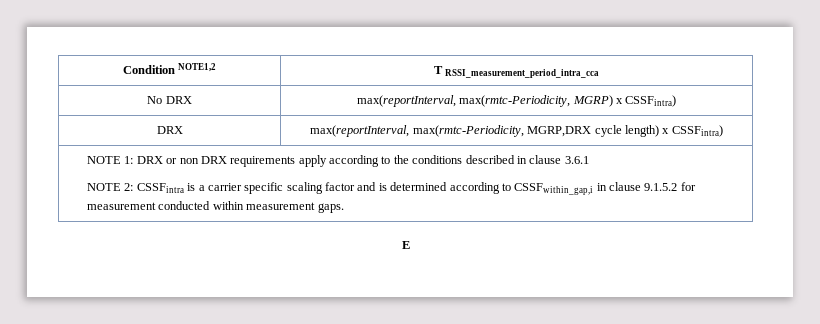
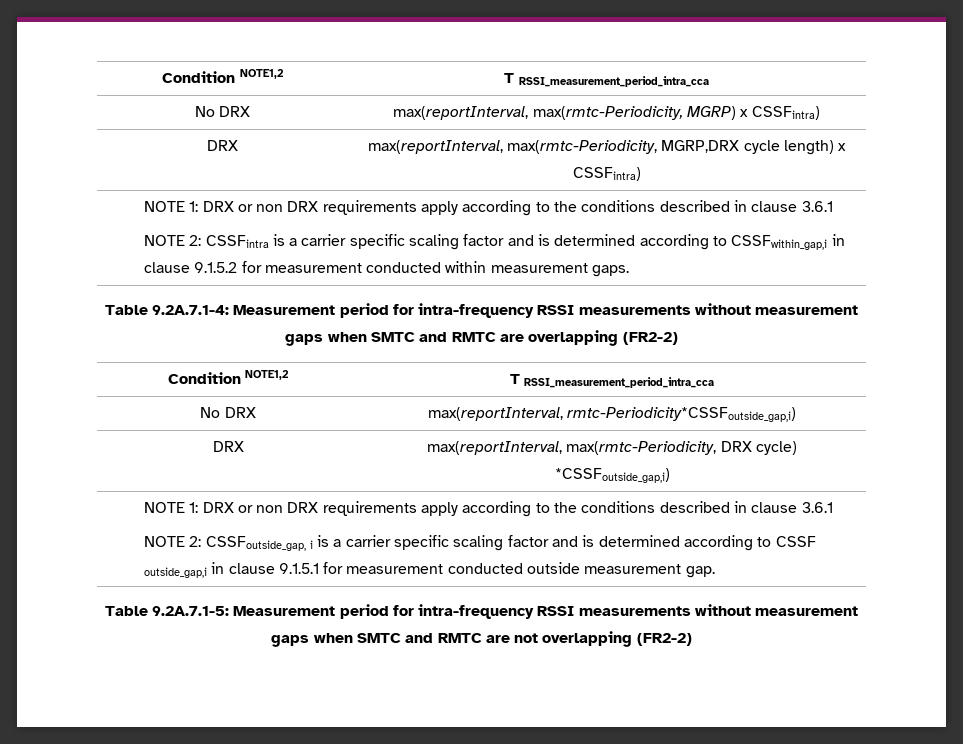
[401,241,410,249] E -> [104,303,859,318] [285,330,678,346] [167,370,290,384] [509,374,715,388] [200,407,256,418] [427,407,797,422] [212,441,244,452] [427,441,797,455] [554,468,670,483] [143,501,833,517] [143,535,816,551] [143,562,715,578] [104,604,859,619] [271,631,692,647] Table 9.2A.7.1-4: Measurement period for intra-frequency RSSI measurements without measurement gaps when SMTC and RMTC are overlapping (FR2-2) // Condition NOTE1,2 | T RSSI_measurement_period_intra_cca // No DRX | max(reportInterval, rmtc-Periodicity*CSSFoutside_gap,i) // DRX | max(reportInterval, max(rmtc-Periodicity, DRX cycle) *CSSFoutside_gap,i) // NOTE 1: DRX or non DRX requirements apply according to the conditions described in clause 3.6.1 // NOTE 2: CSSFoutside_gap, i is a carrier specific scaling factor and is determined according to CSSF outside_gap,i in clause 9.1.5.1 for measurement conducted outside measurement gap. // Table 9.2A.7.1-5: Measurement period for intra-frequency RSSI measurements without measurement gaps when SMTC and RMTC are not overlapping (FR2-2)

